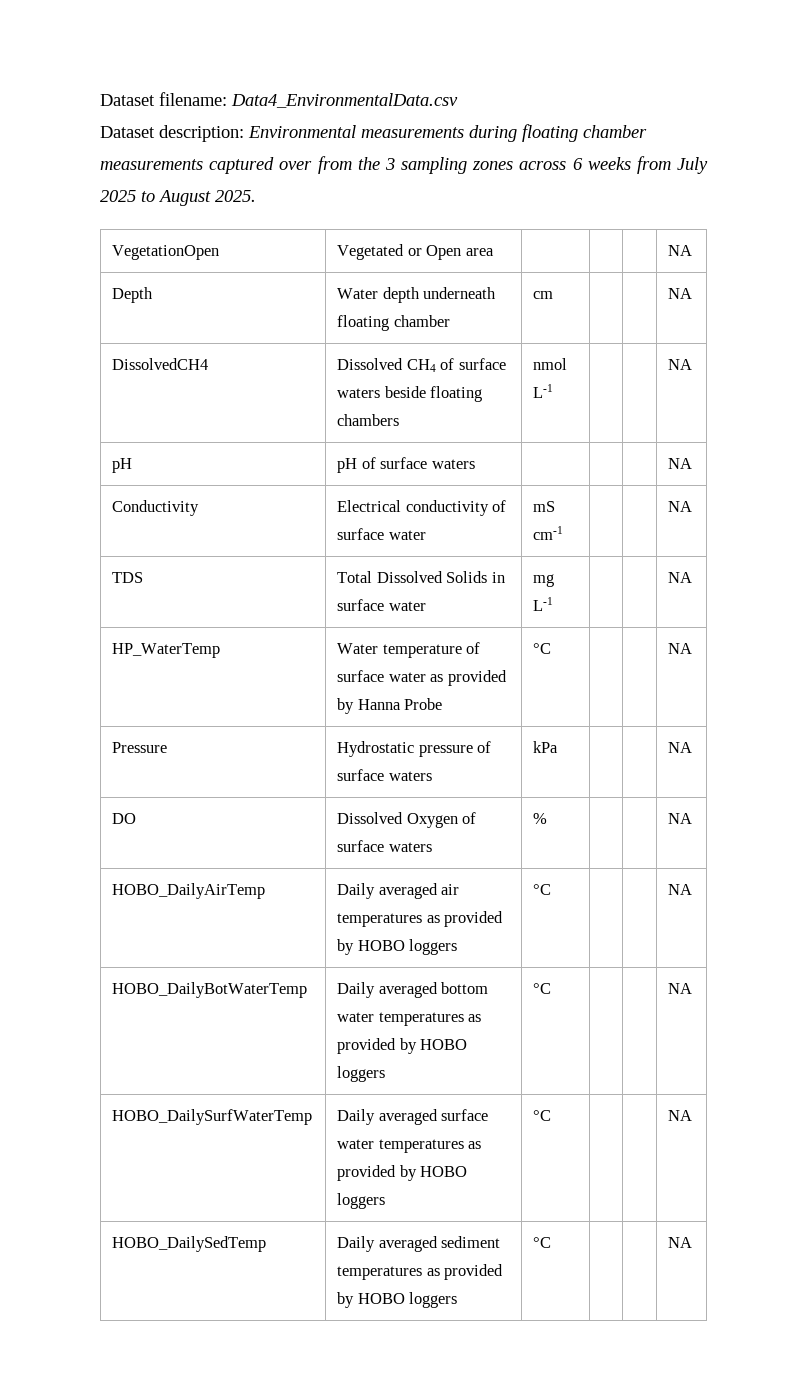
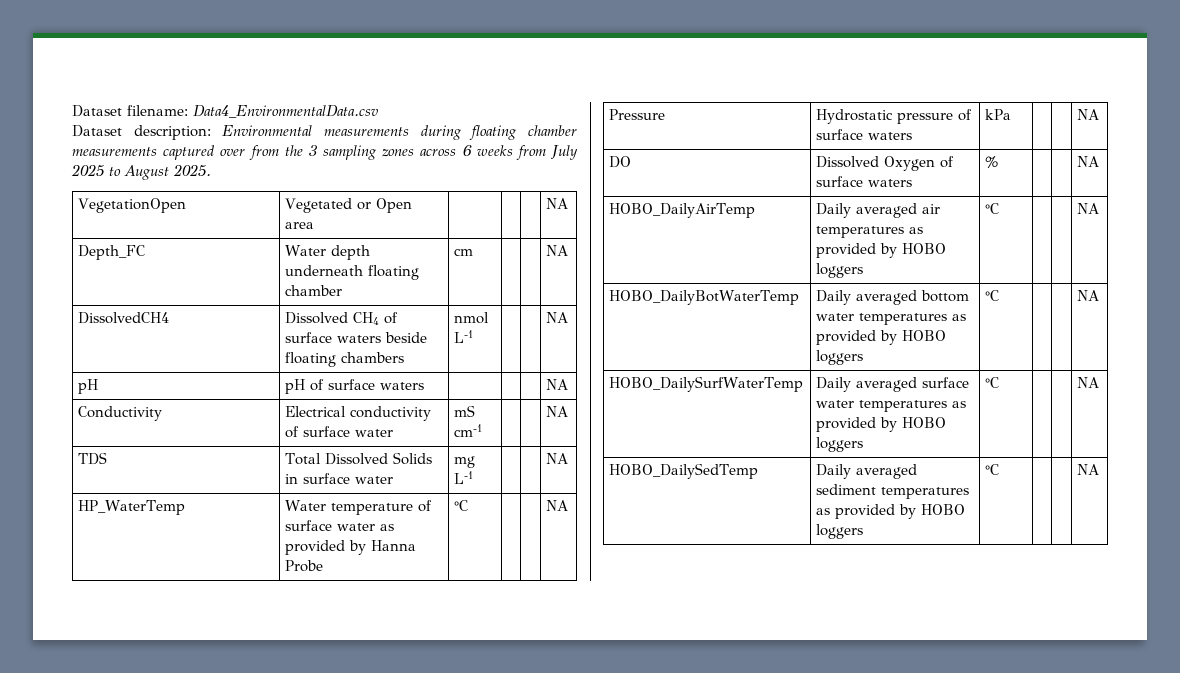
[112,287,154,303] Depth -> [78,245,146,260] Depth_FC

